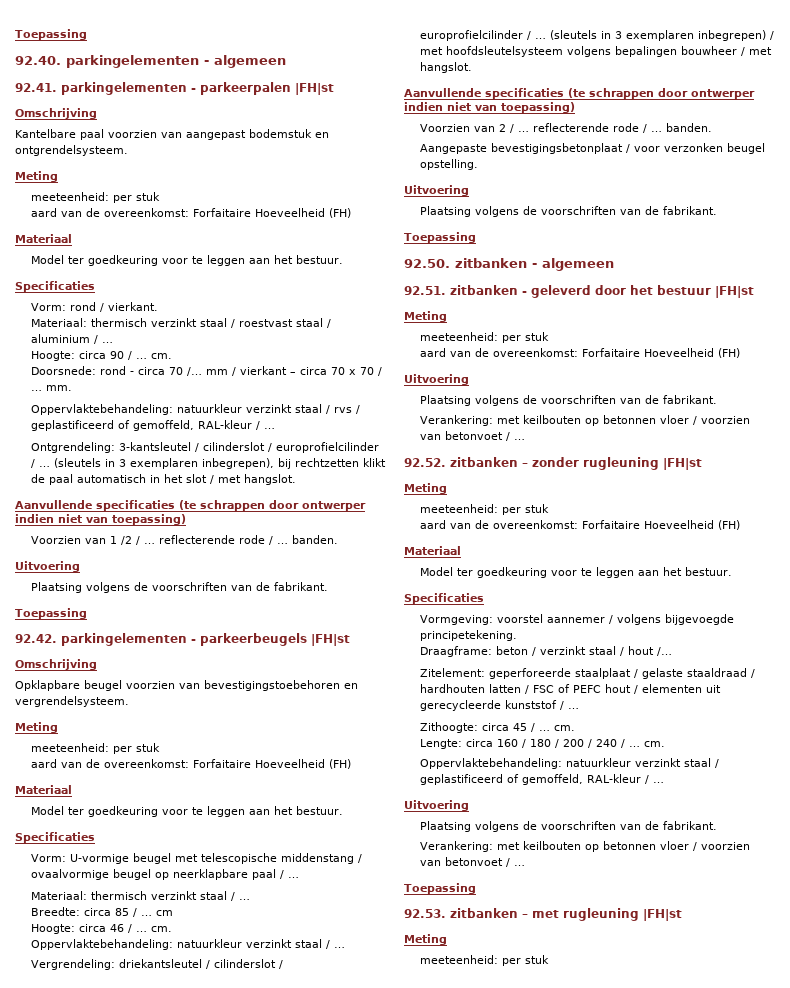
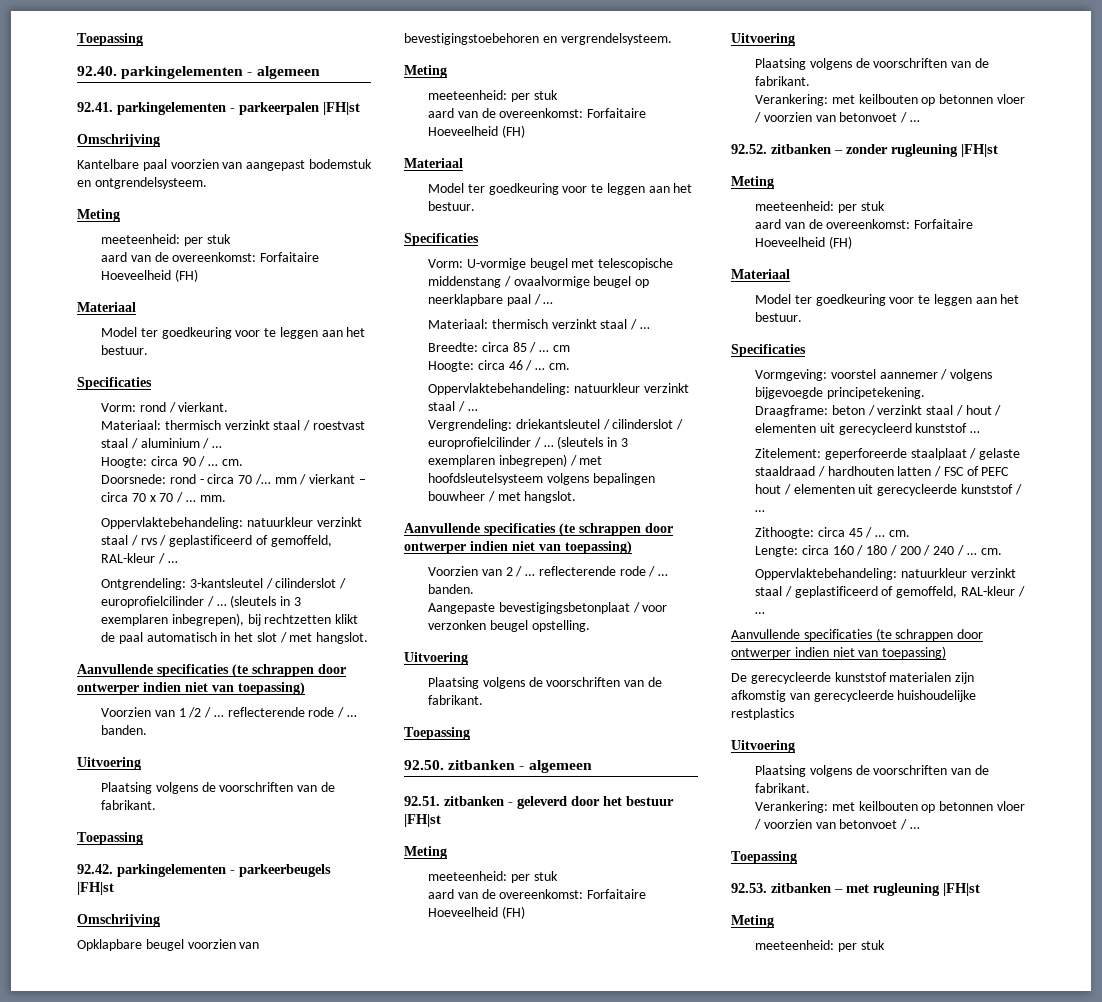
[657,647,673,656] /… -> [994,405,1002,416] [755,423,981,435] / elementen uit gerecycleerd kunststof …
(665, 782) none -> [731,628,984,641] [731,646,947,659] [731,672,975,684] [731,690,977,702] [731,708,794,720] // Aanvullende specificaties (te schrappen door ontwerper indien niet van toepassing) // De gerecycleerde kunststof materialen zijn afkomstig van gerecycleerde huishoudelijke restplastics

